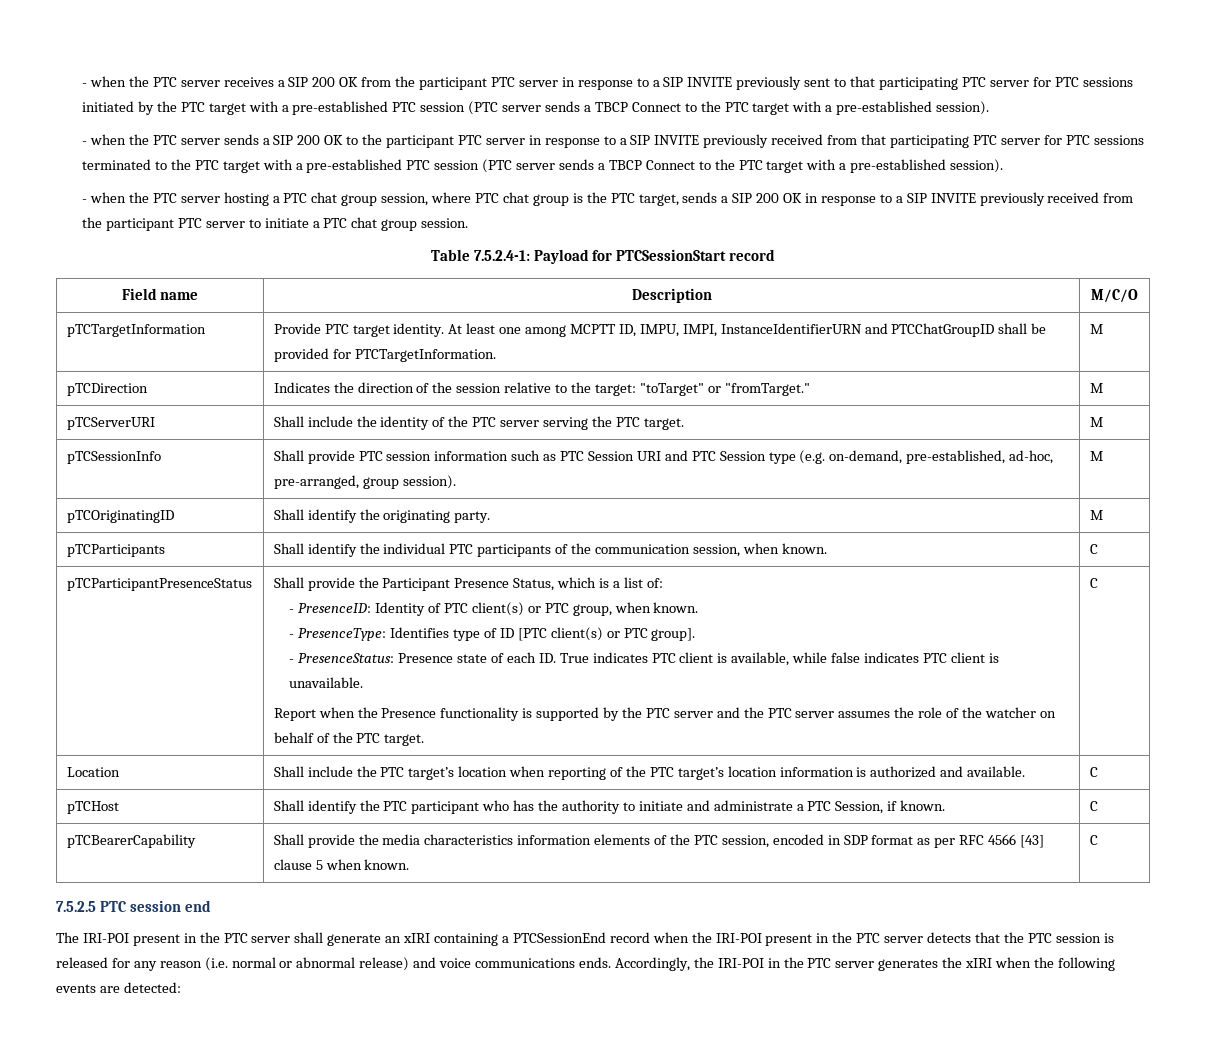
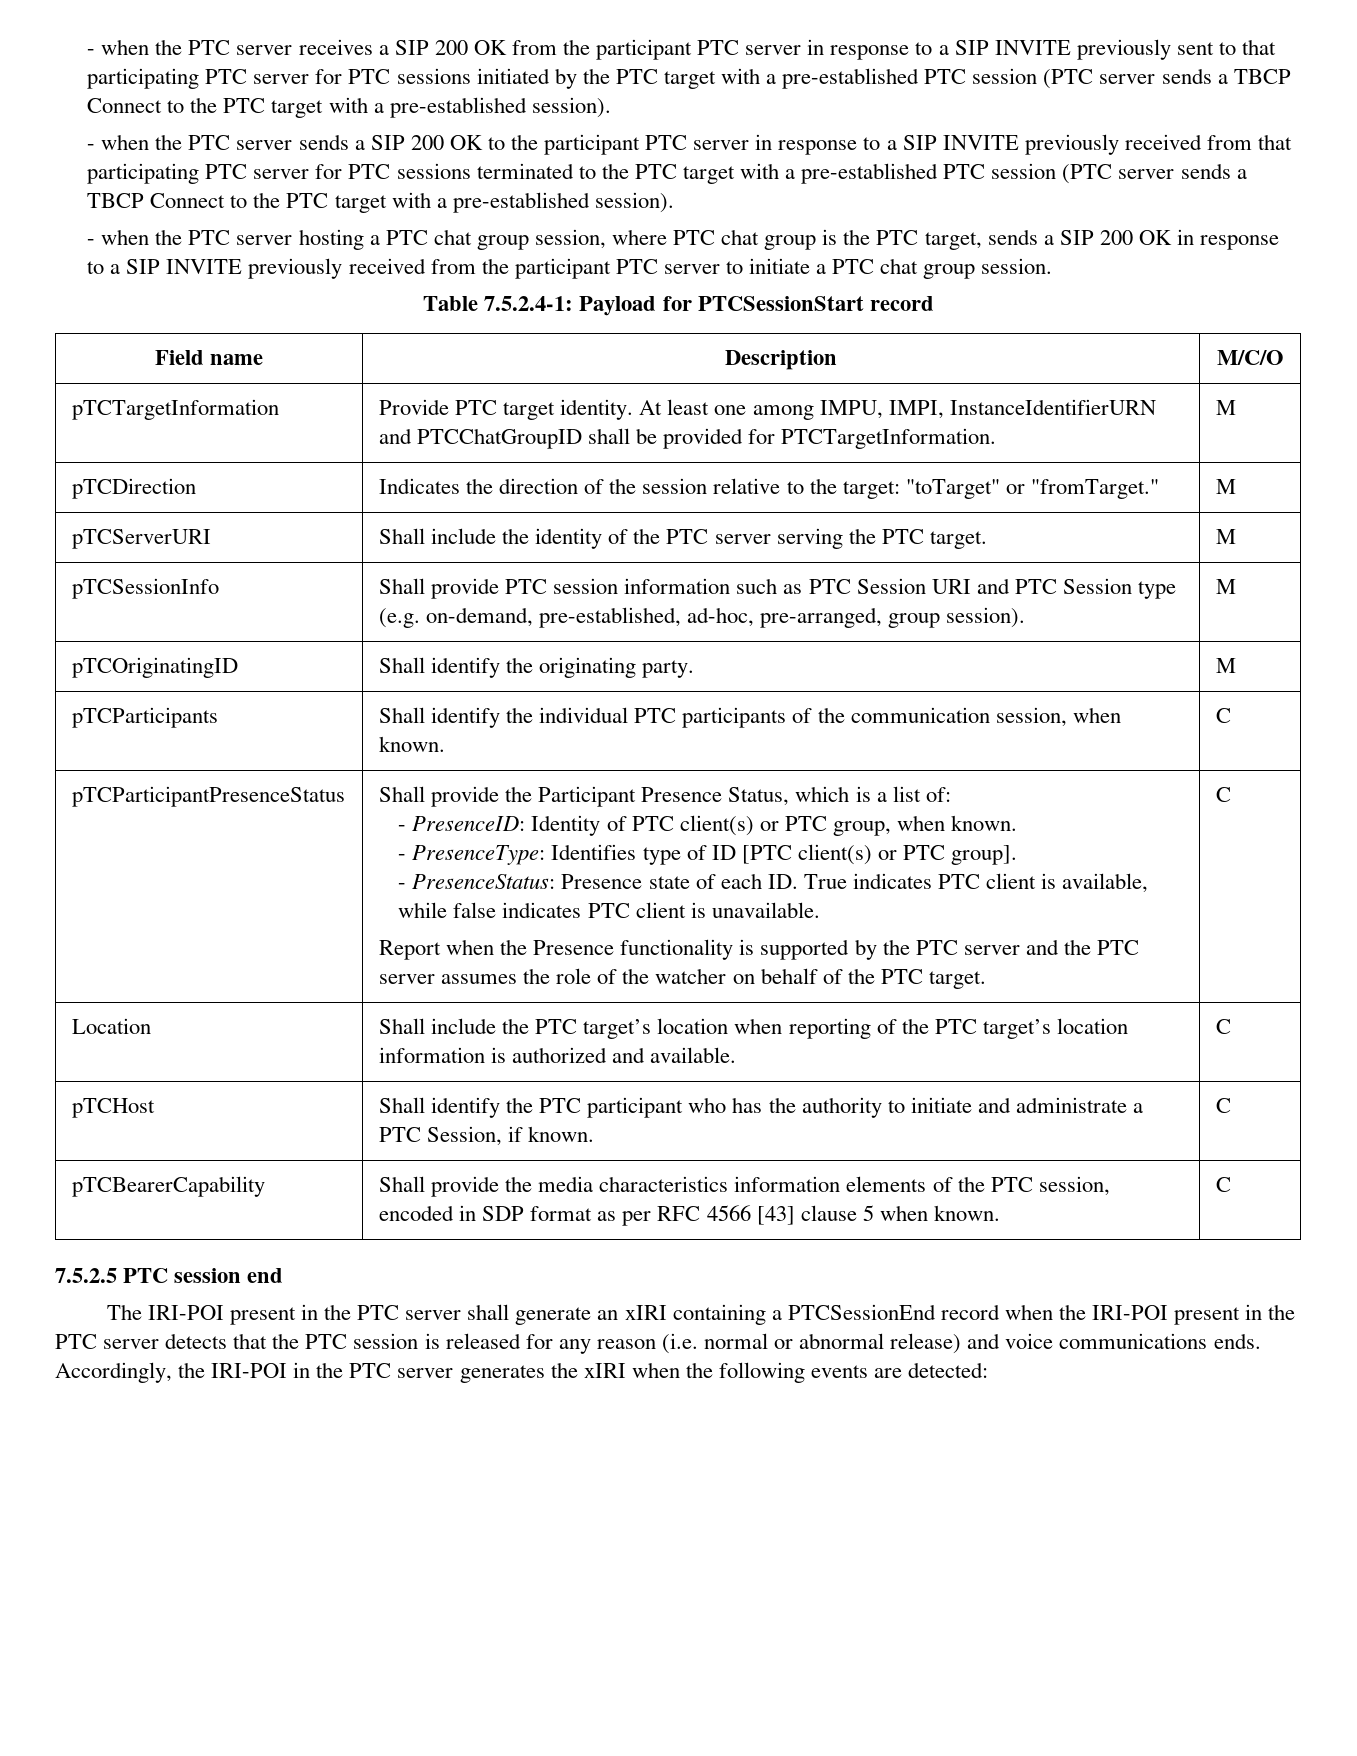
[569,324,636,337] MCPTT ID, -> (814, 412) none

